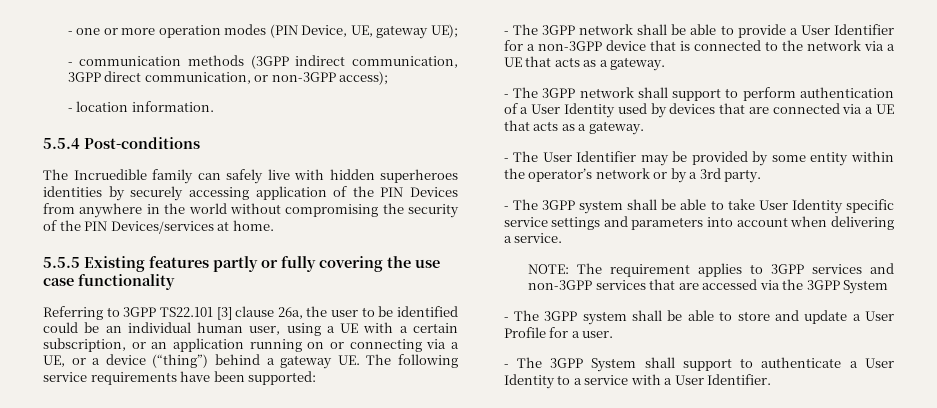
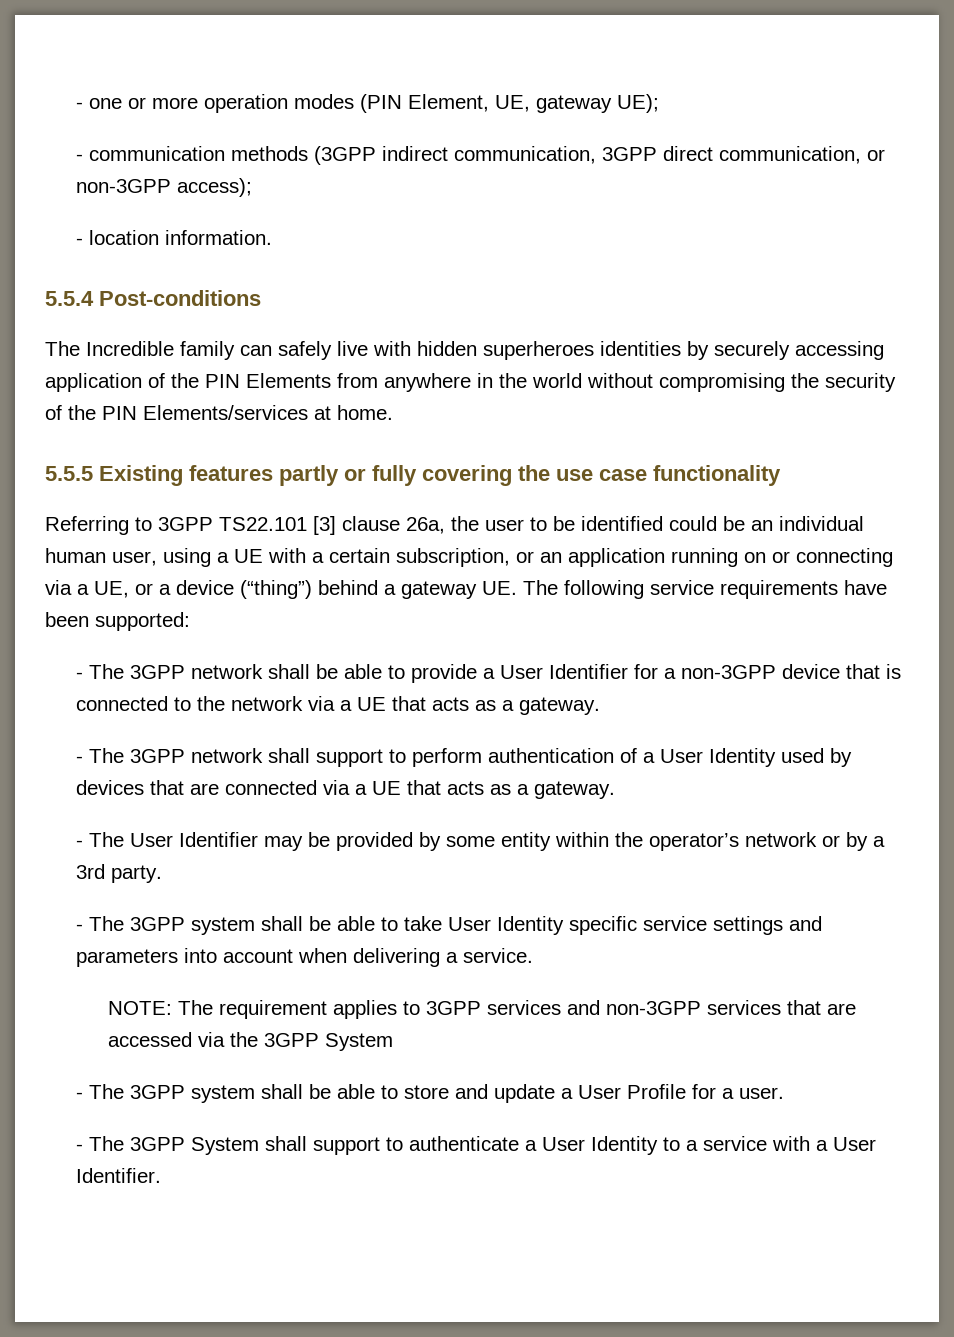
[301,25,348,37] Device, -> [408,94,490,112] Element,
[73,169,147,180] Incruedible -> [86,341,174,356] Incredible
[410,187,458,197] Devices -> [246,373,331,388] Elements
[110,221,214,234] Devices/services -> [143,405,308,420] Elements/services

